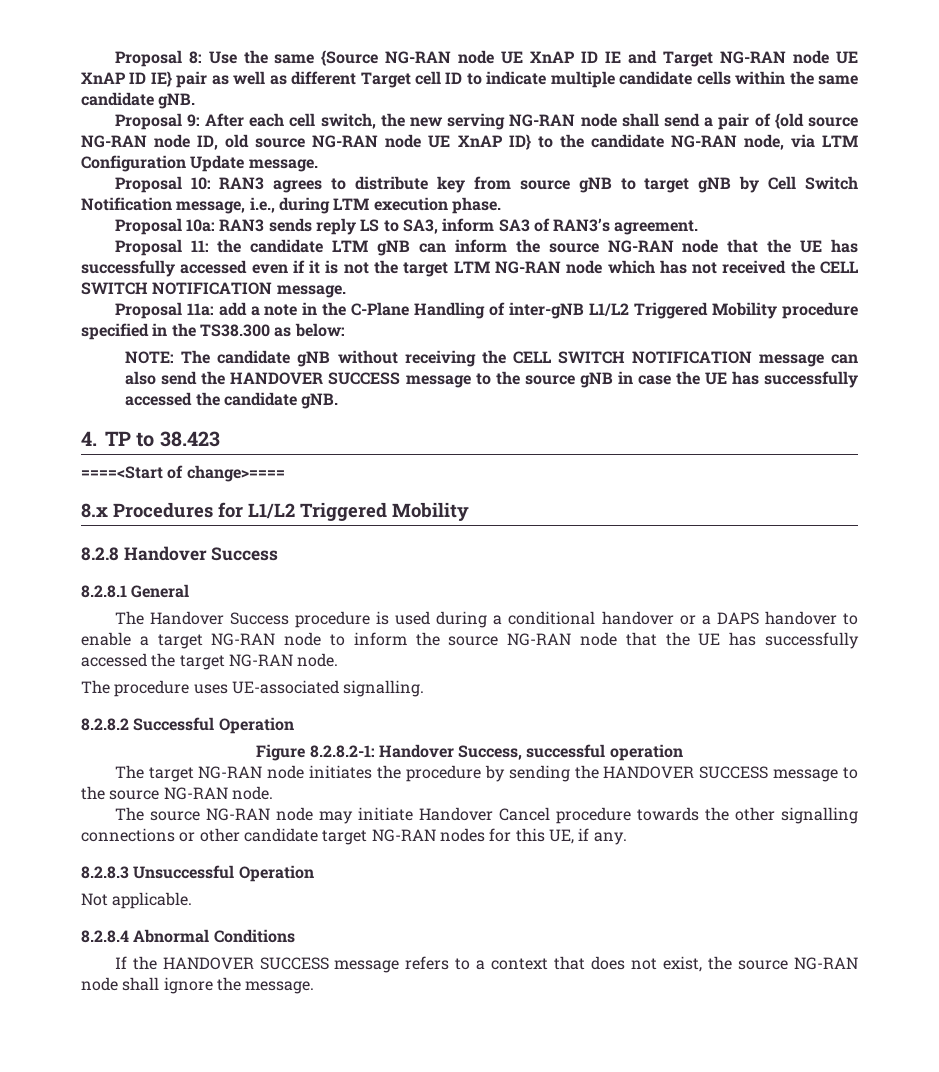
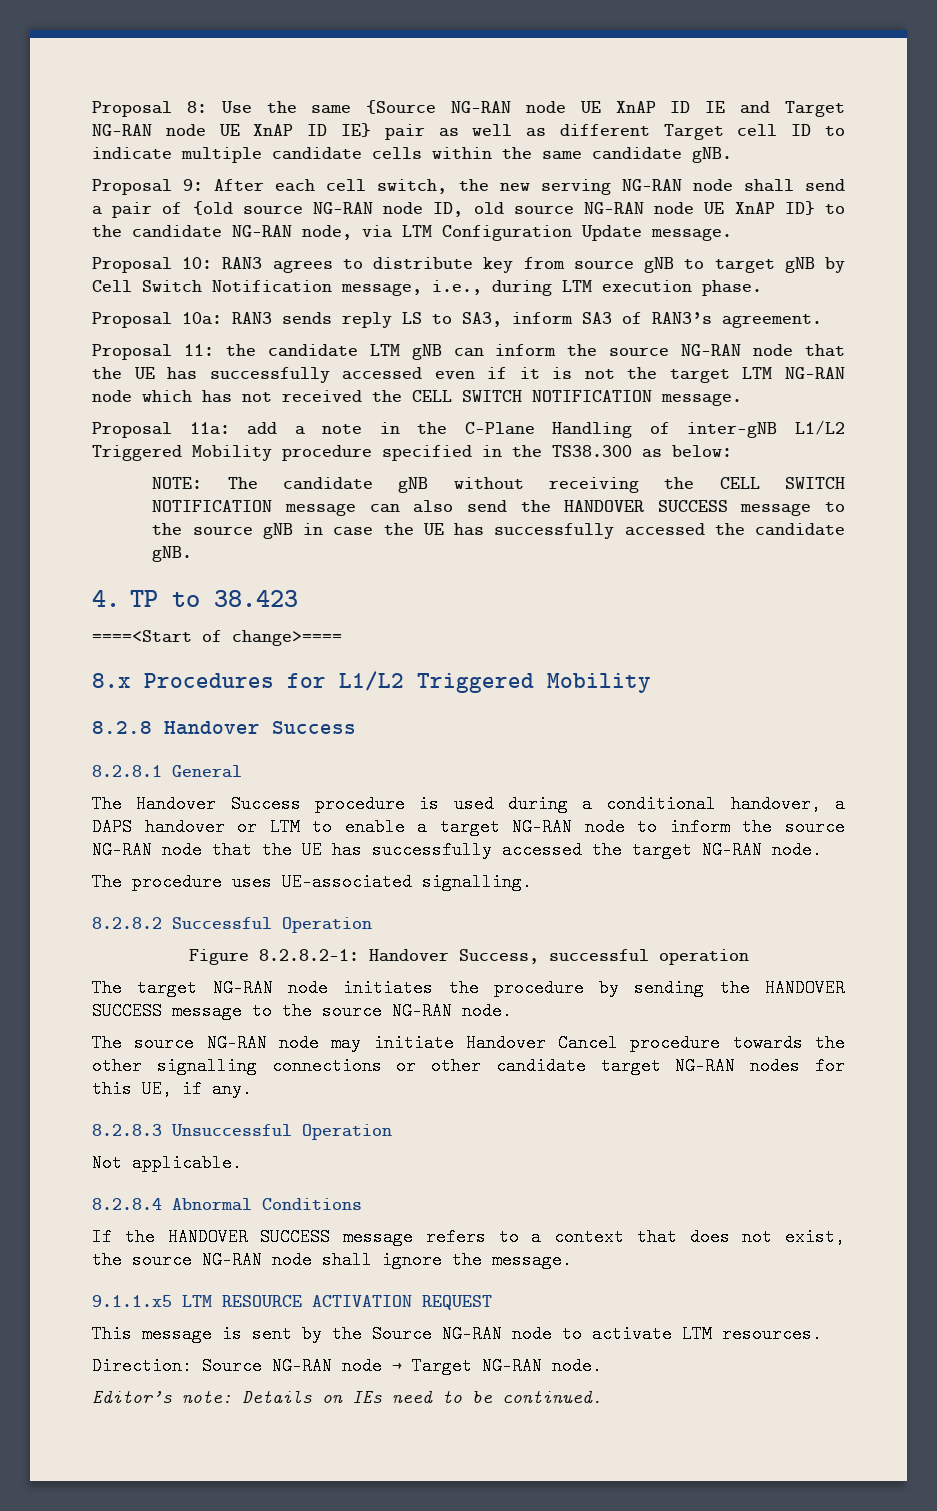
[601,611,696,625] handover or -> [730,795,821,813] handover,
(837, 618) none -> [237,818,300,836] or LTM
(315, 987) none -> [92,1295,492,1310] [92,1325,822,1343] [92,1357,602,1375] [92,1390,602,1403] // 9.1.1.x5 LTM RESOURCE ACTIVATION REQUEST // This message is sent by the Source NG-RAN node to activate LTM resources. // Direction: Source NG-RAN node → Target NG-RAN node. // Editor’s note: Details on IEs need to be continued.

